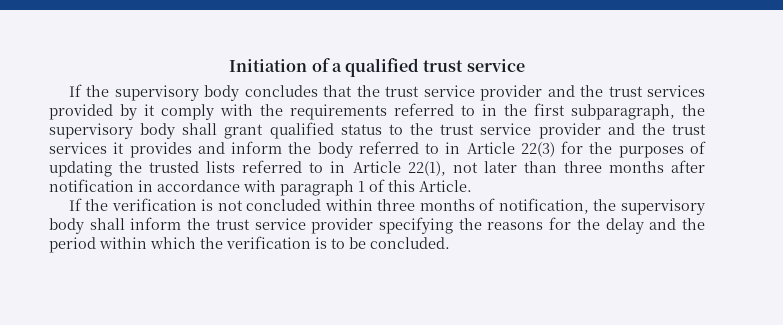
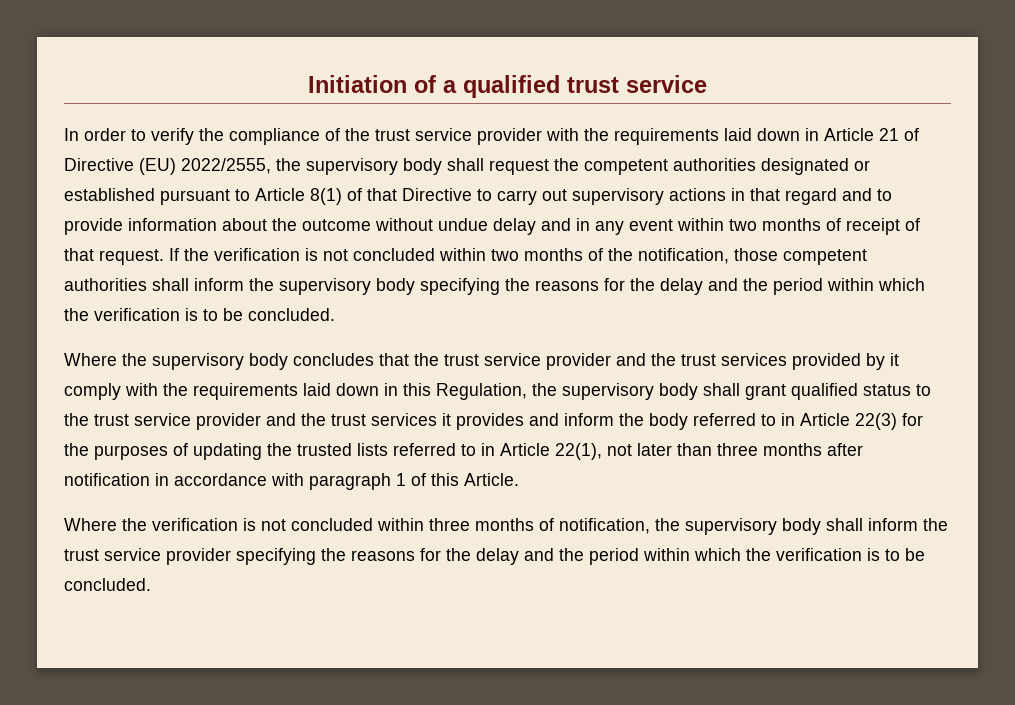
[68,84,82,97] If -> [64,128,919,145] [64,158,870,175] [64,188,892,205] [64,218,920,235] [64,248,867,265] [64,278,925,295] [64,308,335,321] [64,353,117,366] In order to verify the compliance of the trust service provider with the requirements laid down in Article 21 of Directive (EU) 2022/2555, the supervisory body shall request the competent authorities designated or established pursuant to Article 8(1) of that Directive to carry out supervisory actions in that regard and to provide information about the outcome without undue delay and in any event within two months of receipt of that request. If the verification is not concluded within two months of the notification, those competent authorities shall inform the supervisory body specifying the reasons for the delay and the period within which the verification is to be concluded. // Where
[394,103,675,120] referred to in the first subparagraph, -> [303,383,527,400] laid down in this Regulation,
[68,198,82,211] If -> [64,518,117,531] Where

